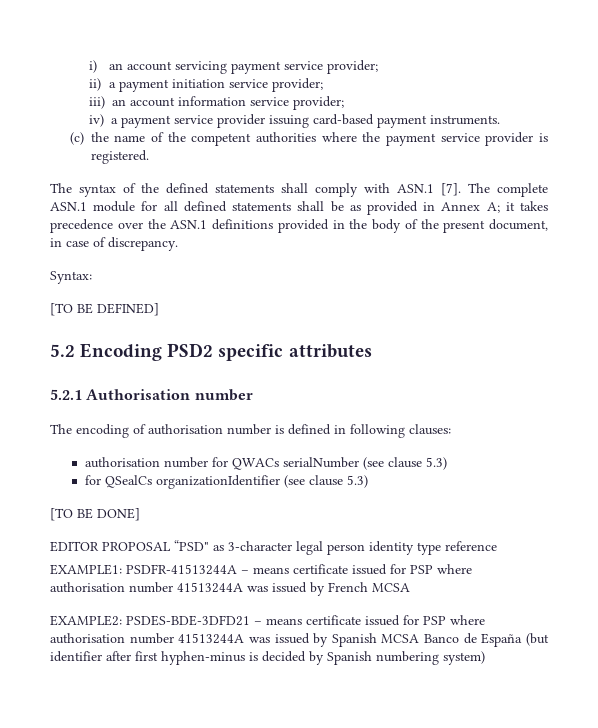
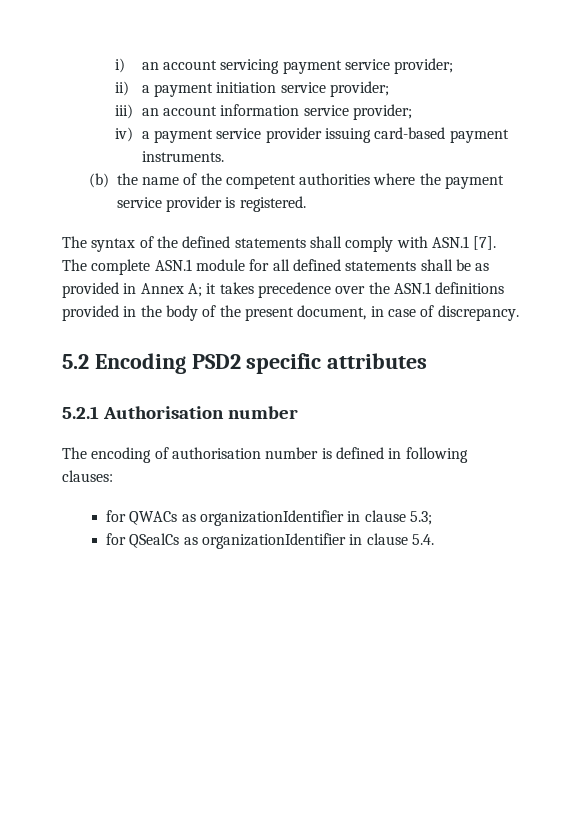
[69,132,84,145] (c) -> [88,173,109,188] (b)
[50,271,92,284] [50,303,159,316] // Syntax: // [TO BE DEFINED] -> (519, 313) none
[84,457,447,470] [84,475,368,489] [50,508,140,521] [50,540,497,555] [50,564,472,575] [50,582,410,596] [50,615,485,626] [50,633,549,647] [50,651,485,665] authorisation number for QWACs serialNumber (see clause 5.3) // for QSealCs organizationIdentifier (see clause 5.3) // [TO BE DONE] // EDITOR PROPOSAL “PSD" as 3-character legal person identity type reference // EXAMPLE1: PSDFR-41513244A – means certificate issued for PSP where authorisation number 41513244A was issued by French MCSA // EXAMPLE2: PSDES-BDE-3DFD21 – means certificate issued for PSP where authorisation number 41513244A was issued by Spanish MCSA Banco de España (but identifier after first hyphen-minus is decided by Spanish numbering system) -> [106,510,433,526] [106,533,435,549] for QWACs as organizationIdentifier in clause 5.3; // for QSealCs as organizationIdentifier in clause 5.4.

